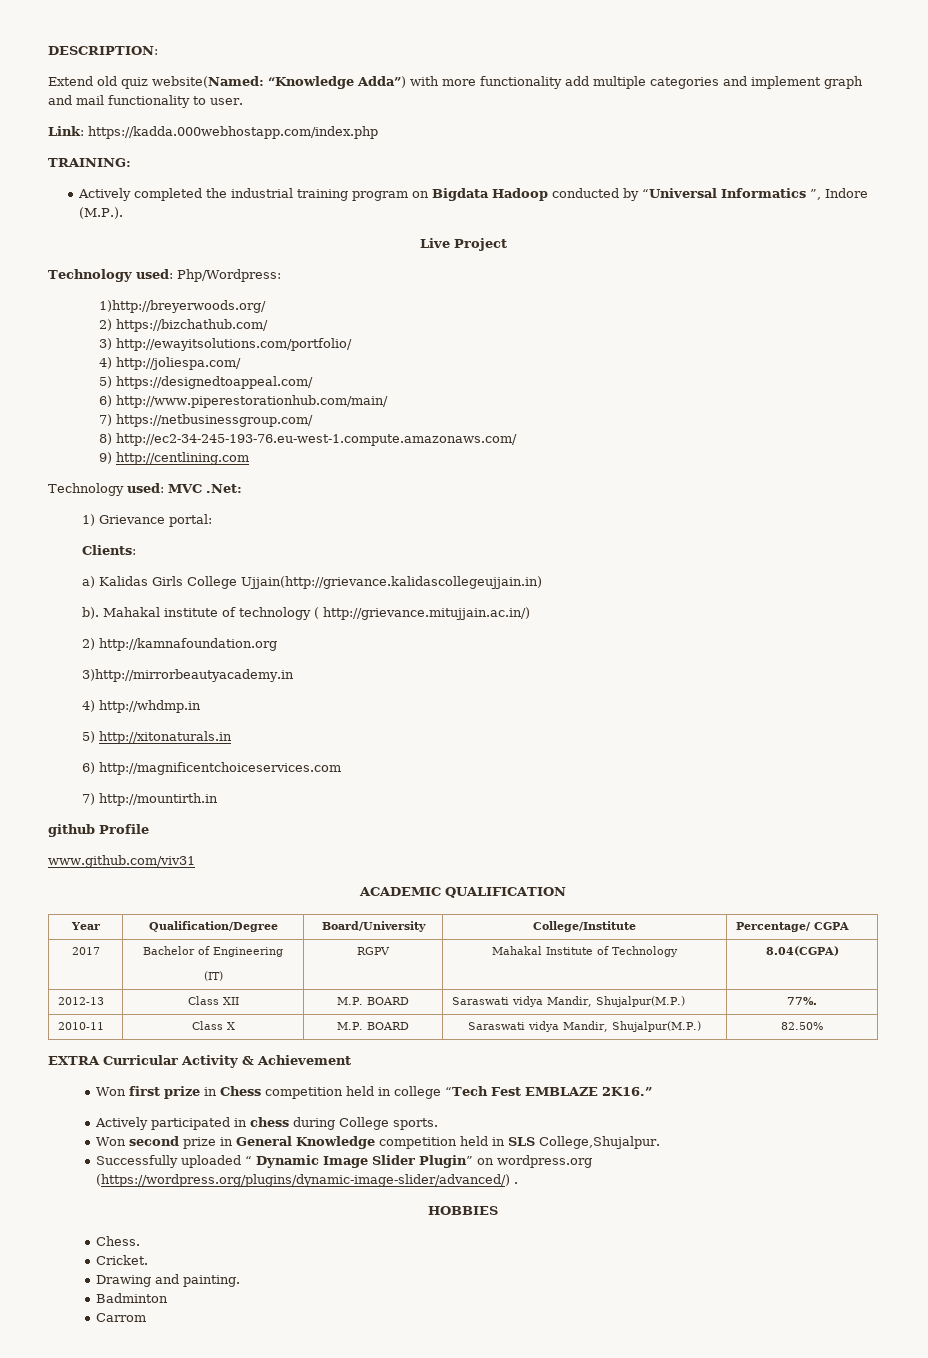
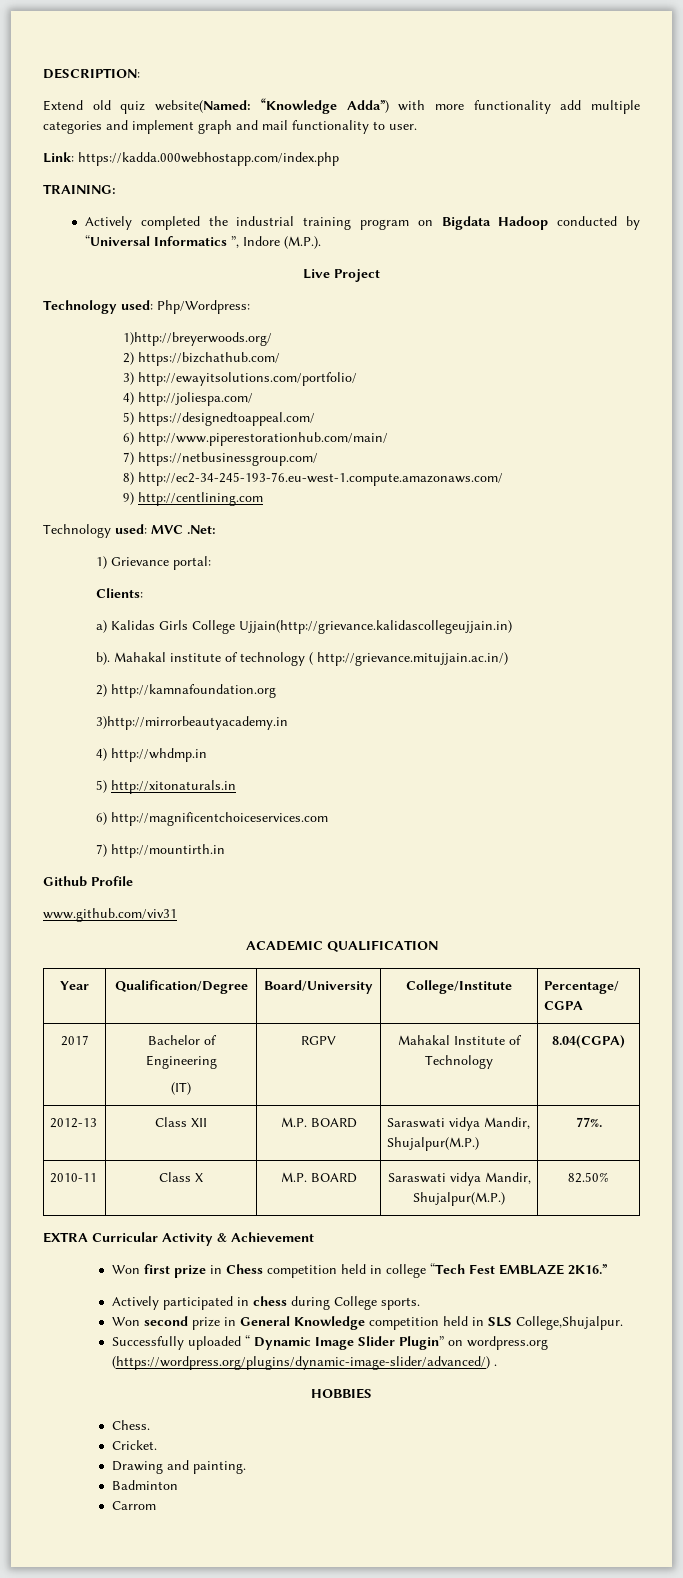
[48,824,95,837] github -> [43,876,87,887] Github

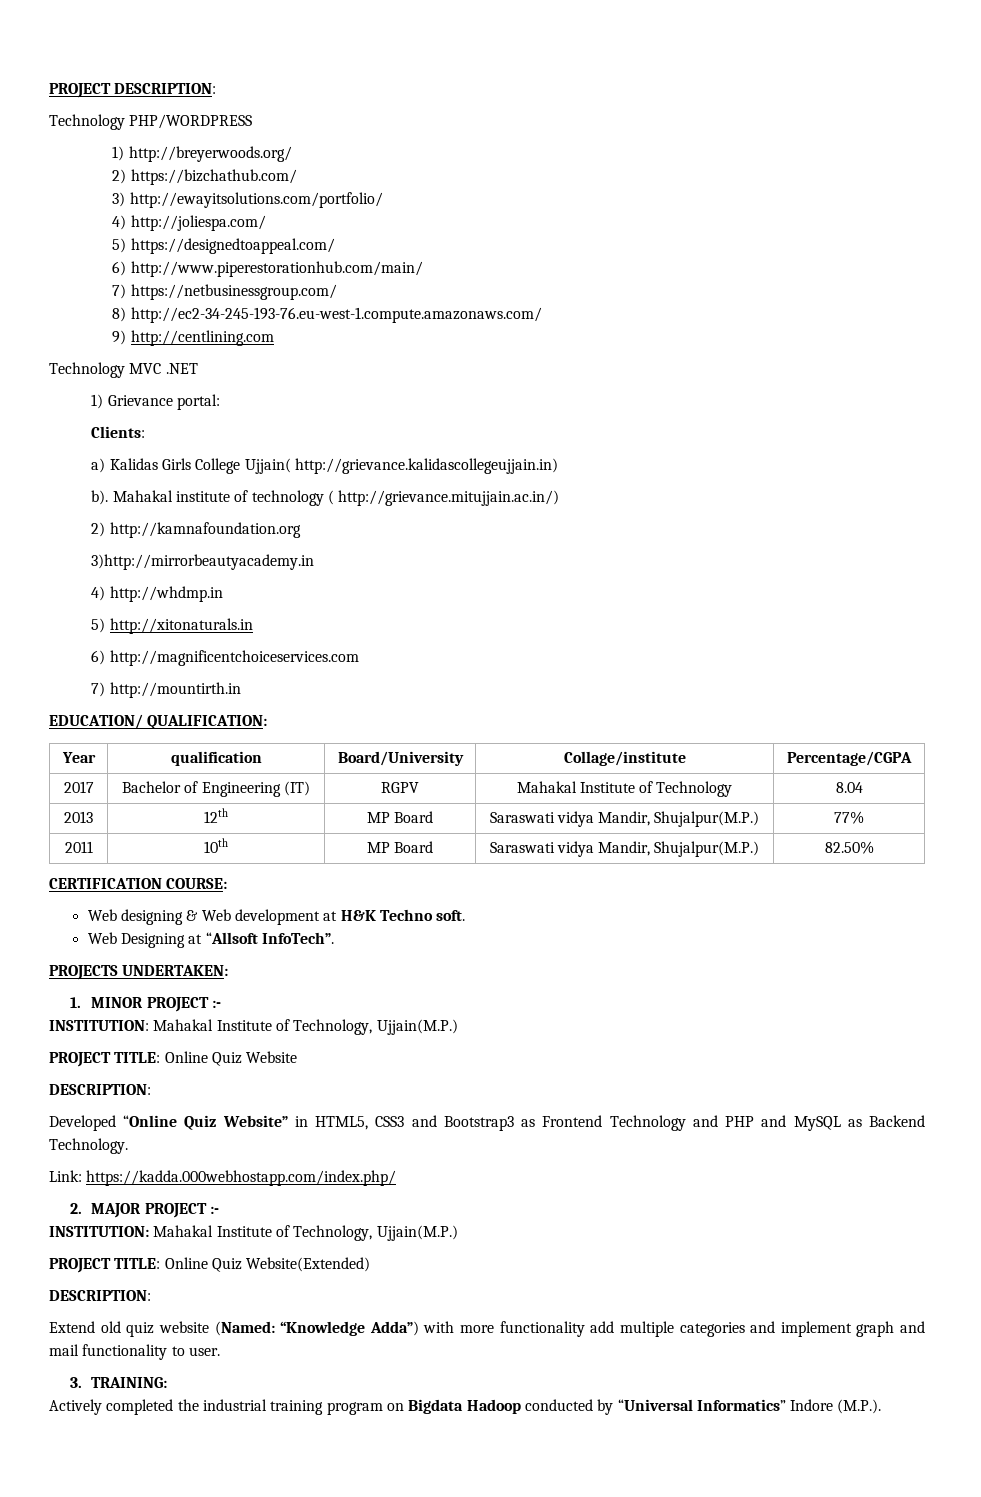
[43,68,140,79] [43,98,640,114] [43,120,417,134] [43,152,339,166] [43,184,116,194] [85,216,641,230] [85,235,322,249] [303,269,380,282] [43,300,250,314] [123,332,273,346] DESCRIPTION: // Extend old quiz website(Named: “Knowledge Adda”) with more functionality add multiple categories and implement graph and mail functionality to user. // Link: https://kadda.000webhostapp.com/index.php // TRAINING: // Actively completed the industrial training program on Bigdata Hadoop conducted by “Universal Informatics ”, Indore (M.P.). // Live Project // Technology used: Php/Wordpress: // 1)http://breyerwoods.org/ -> [49,83,217,98] [49,114,253,130] [112,146,292,162] PROJECT DESCRIPTION: // Technology PHP/WORDPRESS // 1) http://breyerwoods.org/
[115,524,216,534] used: MVC .Net: -> [129,363,198,374] MVC .NET
[239,620,513,634] Ujjain(http://grievance.kalidascollegeujjain.in) -> [244,458,558,474] Ujjain( http://grievance.kalidascollegeujjain.in)
[43,876,133,887] [43,908,177,922] [245,940,438,952] Github Profile // www.github.com/viv31 // ACADEMIC QUALIFICATION -> [49,714,268,729] EDUCATION/ QUALIFICATION:
[114,980,248,994] Qualification/Degree -> [170,751,262,766] qualification
[406,980,512,994] [544,981,620,994] [544,1001,584,1010] College/Institute | Percentage/ CGPA -> [563,751,686,766] [787,751,912,766] Collage/institute | Percentage/CGPA
(217, 1062) // -> (281, 789) none
[552,1035,625,1048] [50,1118,98,1128] [155,1117,207,1127] [280,1117,357,1128] [387,1117,531,1131] [387,1137,480,1151] [575,1117,602,1127] [50,1173,98,1183] [159,1172,203,1182] [280,1172,357,1183] 8.04(CGPA) // 2012-13 | Class XII | M.P. BOARD | Saraswati vidya Mandir, Shujalpur(M.P.) | 77%. // 2010-11 | Class X | M.P. BOARD -> [835,782,863,793] [64,811,93,823] [204,808,228,823] [366,811,434,823] [489,811,760,827] [834,811,864,824] [64,841,93,853] [204,838,228,853] [366,841,434,853] 8.04 // 2013 | 12th | MP Board | Saraswati vidya Mandir, Shujalpur(M.P.) | 77% // 2011 | 10th | MP Board
[43,1232,314,1246] [111,1263,608,1278] [111,1296,420,1310] [111,1316,623,1330] [111,1335,548,1350] [111,1356,497,1370] [311,1388,372,1399] [111,1420,150,1430] [111,1440,157,1450] [111,1460,246,1474] [111,1480,178,1490] [111,1501,156,1510] EXTRA Curricular Activity & Achievement // Won first prize in Chess competition held in college “Tech Fest EMBLAZE 2K16.” // Actively participated in chess during College sports. // Won second prize in General Knowledge competition held in SLS College,Shujalpur. // Successfully uploaded “ Dynamic Image Slider Plugin” on wordpress.org (https://wordpress.org/plugins/dynamic-image-slider/advanced/) . // HOBBIES // Chess. // Cricket. // Drawing and painting. // Badminton // Carrom -> [49,878,228,889] [87,909,466,925] [87,932,335,948] [49,965,229,980] [70,997,221,1012] [49,1019,458,1035] [49,1051,298,1067] [49,1084,151,1095] [49,1115,926,1131] [49,1138,128,1154] [49,1170,397,1186] [70,1203,219,1218] [49,1225,458,1241] [49,1257,371,1273] [49,1290,151,1301] [49,1321,925,1337] [49,1344,220,1360] [70,1377,168,1388] [49,1399,882,1415] CERTIFICATION COURSE: // Web designing & Web development at H&K Techno soft. // Web Designing at “Allsoft InfoTech”. // PROJECTS UNDERTAKEN: // 1. MINOR PROJECT :- // INSTITUTION: Mahakal Institute of Technology, Ujjain(M.P.) // PROJECT TITLE: Online Quiz Website // DESCRIPTION: // Developed “Online Quiz Website” in HTML5, CSS3 and Bootstrap3 as Frontend Technology and PHP and MySQL as Backend Technology. // Link: https://kadda.000webhostapp.com/index.php/ // 2. MAJOR PROJECT :- // INSTITUTION: Mahakal Institute of Technology, Ujjain(M.P.) // PROJECT TITLE: Online Quiz Website(Extended) // DESCRIPTION: // Extend old quiz website (Named: “Knowledge Adda”) with more functionality add multiple categories and implement graph and mail functionality to user. // 3. TRAINING: // Actively completed the industrial training program on Bigdata Hadoop conducted by “Universal Informatics” Indore (M.P.).

